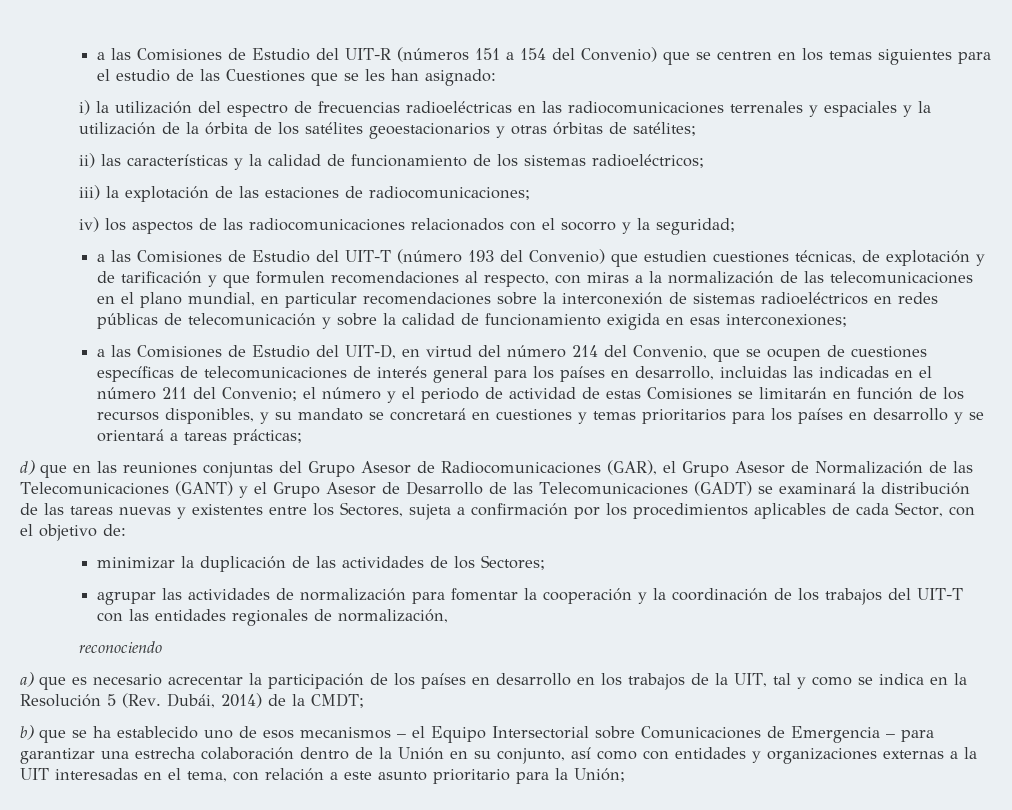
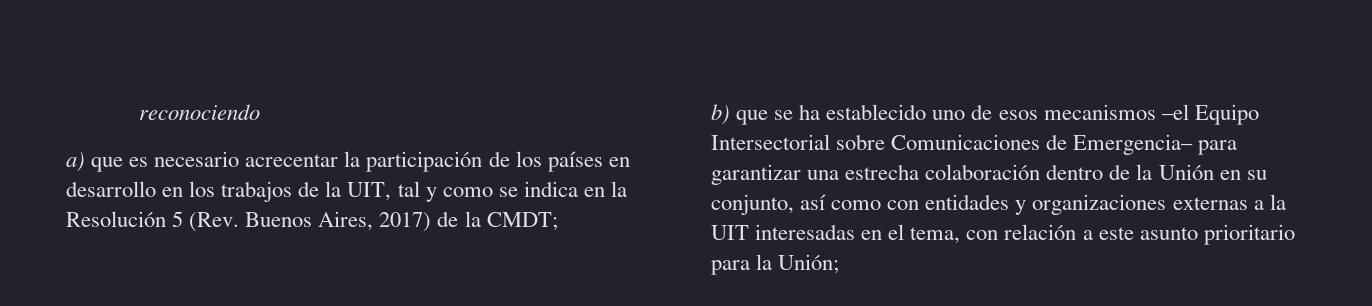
[96,47,991,65] [96,69,496,86] [78,100,931,117] [78,122,696,139] [78,153,704,170] [78,185,530,202] [78,217,735,235] [96,249,985,267] [96,271,973,288] [96,292,938,308] [96,313,847,330] [96,344,927,362] [96,366,932,383] [96,387,964,403] [96,408,984,424] [96,429,302,445] [20,460,973,478] [20,481,970,498] [20,502,975,520] [20,524,126,541] [96,555,545,572] [96,588,963,605] [96,609,448,626] a las Comisiones de Estudio del UIT-R (números 151 a 154 del Convenio) que se centren en los temas siguientes para el estudio de las Cuestiones que se les han asignado: // i) la utilización del espectro de frecuencias radioeléctricas en las radiocomunicaciones terrenales y espaciales y la utilización de la órbita de los satélites geoestacionarios y otras órbitas de satélites; // ii) las características y la calidad de funcionamiento de los sistemas radioeléctricos; // iii) la explotación de las estaciones de radiocomunicaciones; // iv) los aspectos de las radiocomunicaciones relacionados con el socorro y la seguridad; // a las Comisiones de Estudio del UIT-T (número 193 del Convenio) que estudien cuestiones técnicas, de explotación y de tarificación y que formulen recomendaciones al respecto, con miras a la normalización de las telecomunicaciones en el plano mundial, en particular recomendaciones sobre la interconexión de sistemas radioeléctricos en redes públicas de telecomunicación y sobre la calidad de funcionamiento exigida en esas interconexiones; // a las Comisiones de Estudio del UIT-D, en virtud del número 214 del Convenio, que se ocupen de cuestiones específicas de telecomunicaciones de interés general para los países en desarrollo, incluidas las indicadas en el número 211 del Convenio; el número y el periodo de actividad de estas Comisiones se limitarán en función de los recursos disponibles, y su mandato se concretará en cuestiones y temas prioritarios para los países en desarrollo y se orientará a tareas prácticas; // d) que en las reuniones conjuntas del Grupo Asesor de Radiocomunicaciones (GAR), el Grupo Asesor de Normalización de las Telecomunicaciones (GANT) y el Grupo Asesor de Desarrollo de las Telecomunicaciones (GADT) se examinará la distribución de las tareas nuevas y existentes entre los Sectores, sujeta a confirmación por los procedimientos aplicables de cada Sector, con el objetivo de: // minimizar la duplicación de las actividades de los Sectores; // agrupar las actividades de normalización para fomentar la cooperación y la coordinación de los trabajos del UIT-T con las entidades regionales de normalización, // -> (139, 112) none
[166,693,262,708] Dubái, 2014) -> [245,211,432,232] Buenos Aires, 2017)
[397,726,425,738] – el -> [1161,104,1189,120] –el
[791,726,895,743] Emergencia – -> [1073,134,1194,155] Emergencia–

